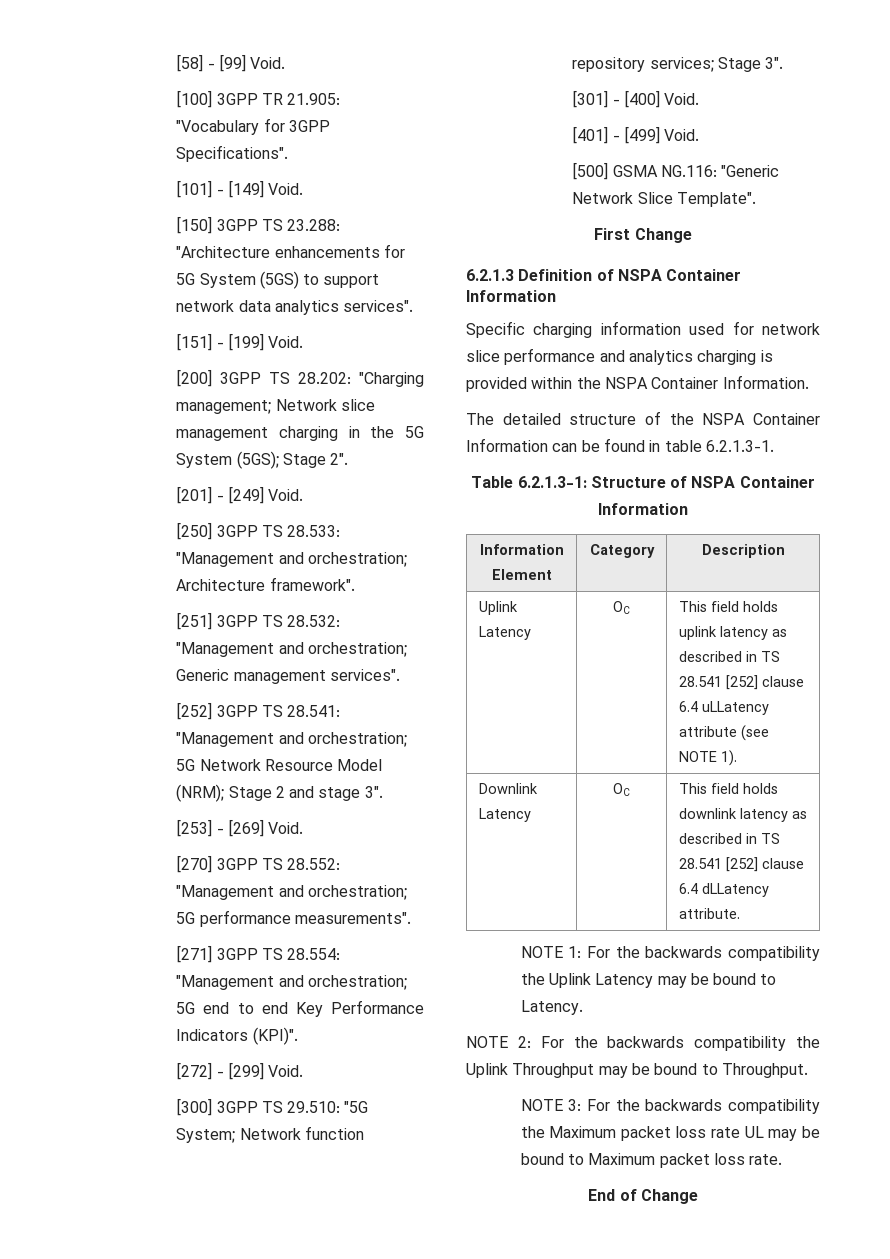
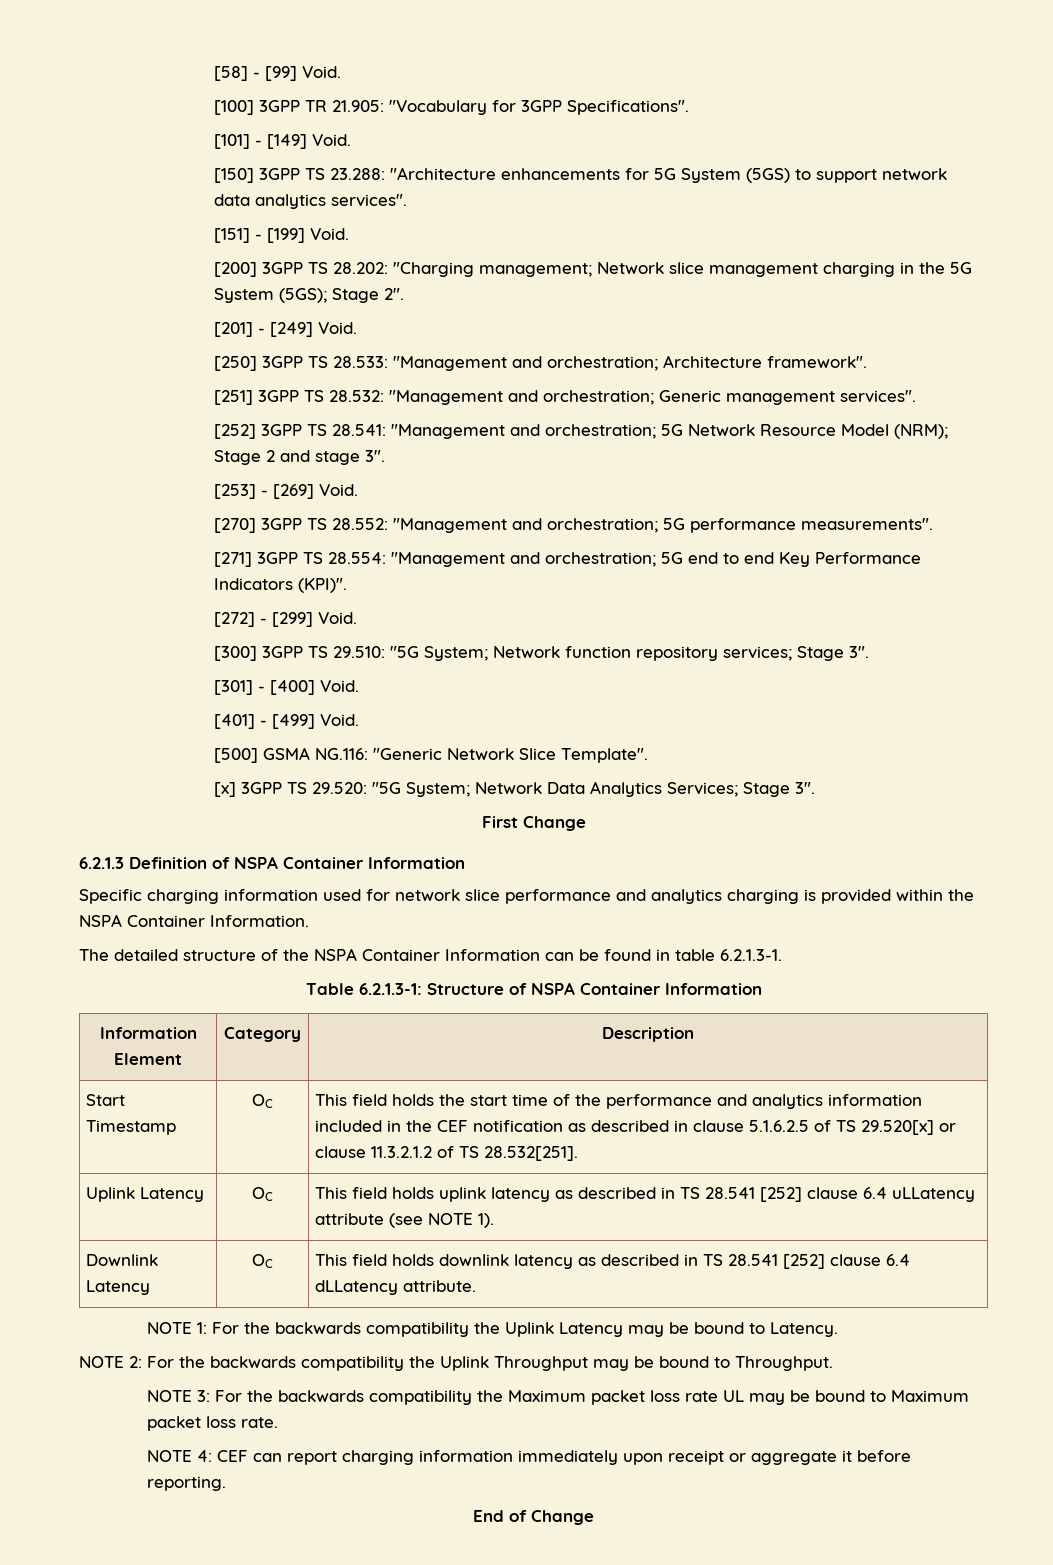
(756, 199) none -> [214,781,816,797] // [x] 3GPP TS 29.520: "5G System; Network Data Analytics Services; Stage 3".
(785, 551) none -> [85,1094,125,1106] [85,1120,176,1135] [252,1094,273,1108] [314,1094,922,1109] [314,1120,956,1135] [314,1146,578,1161] // Start Timestamp | OC | This field holds the start time of the performance and analytics information included in the CEF notification as described in clause 5.1.6.2.5 of TS 29.520[x] or clause 11.3.2.1.2 of TS 28.532[251].
(783, 1159) none -> [146,1450,911,1465] [146,1476,226,1491] // NOTE 4: CEF can report charging information immediately upon receipt or aggregate it before reporting.

